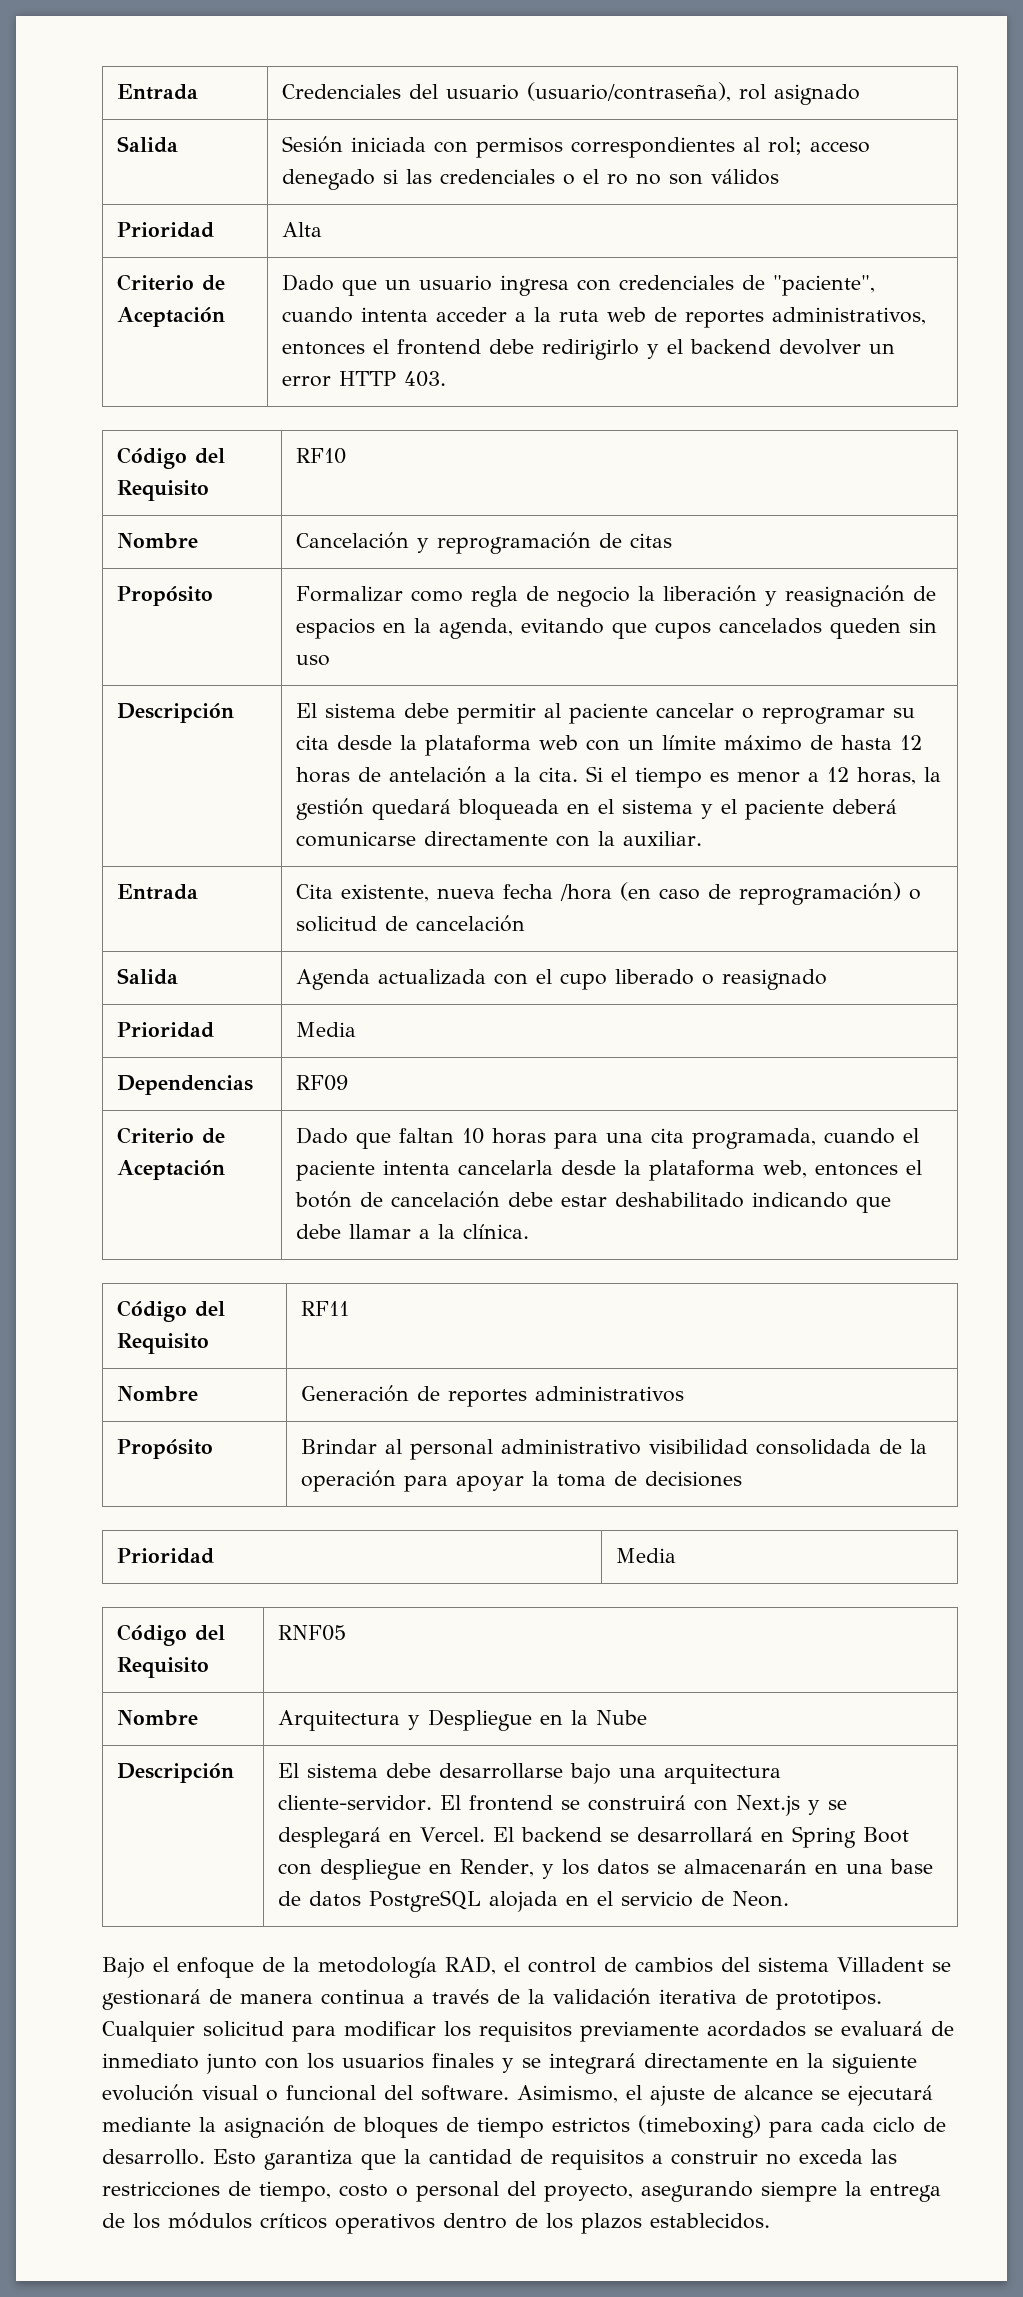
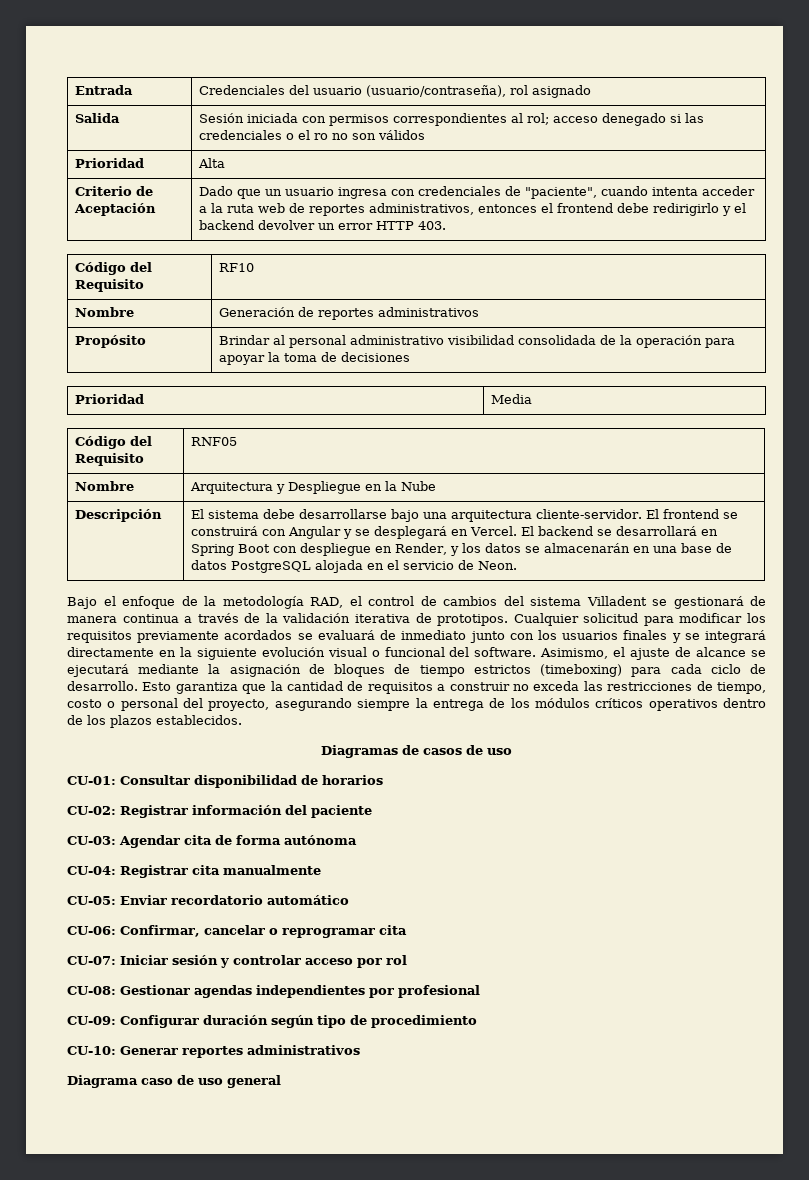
[117,533,199,549] [296,532,673,554] [117,586,214,606] [296,585,937,607] [296,618,938,639] [296,655,331,666] [117,703,235,723] [296,703,916,724] [296,735,923,756] [296,766,942,788] [296,798,898,820] [296,831,703,847] [117,884,199,900] [296,882,922,905] [296,915,526,932] [117,968,179,985] [296,969,828,990] [117,1022,215,1038] [296,1022,357,1037] [117,1075,254,1095] [296,1075,349,1091] [117,1127,226,1144] [117,1160,226,1180] [296,1127,920,1149] [296,1160,923,1181] [295,1191,892,1213] [296,1224,530,1239] [117,1300,226,1322] [117,1333,210,1354] [301,1301,350,1316] // Nombre | Cancelación y reprogramación de citas // Propósito | Formalizar como regla de negocio la liberación y reasignación de espacios en la agenda, evitando que cupos cancelados queden sin uso // Descripción | El sistema debe permitir al paciente cancelar o reprogramar su cita desde la plataforma web con un límite máximo de hasta 12 horas de antelación a la cita. Si el tiempo es menor a 12 horas, la gestión quedará bloqueada en el sistema y el paciente deberá comunicarse directamente con la auxiliar. // Entrada | Cita existente, nueva fecha /hora (en caso de reprogramación) o solicitud de cancelación // Salida | Agenda actualizada con el cupo liberado o reasignado // Prioridad | Media // Dependencias | RF09 // Criterio de Aceptación | Dado que faltan 10 horas para una cita programada, cuando el paciente intenta cancelarla desde la plataforma web, entonces el botón de cancelación debe estar deshabilitado indicando que debe llamar a la clínica. // Código del Requisito | RF11 -> (255, 267) none
[736,1795,801,1816] Next.js -> [288,526,342,539] Angular
(770, 2221) none -> [321,745,512,758] [67,775,383,788] [67,805,372,818] [67,835,357,848] [67,865,321,878] [67,895,349,905] [67,925,407,938] [67,955,407,968] [67,985,480,998] [67,1015,477,1028] [67,1045,360,1058] [67,1075,281,1088] // Diagramas de casos de uso // CU-01: Consultar disponibilidad de horarios // CU-02: Registrar información del paciente // CU-03: Agendar cita de forma autónoma // CU-04: Registrar cita manualmente // CU-05: Enviar recordatorio automático // CU-06: Confirmar, cancelar o reprogramar cita // CU-07: Iniciar sesión y controlar acceso por rol // CU-08: Gestionar agendas independientes por profesional // CU-09: Configurar duración según tipo de procedimiento // CU-10: Generar reportes administrativos // Diagrama caso de uso general

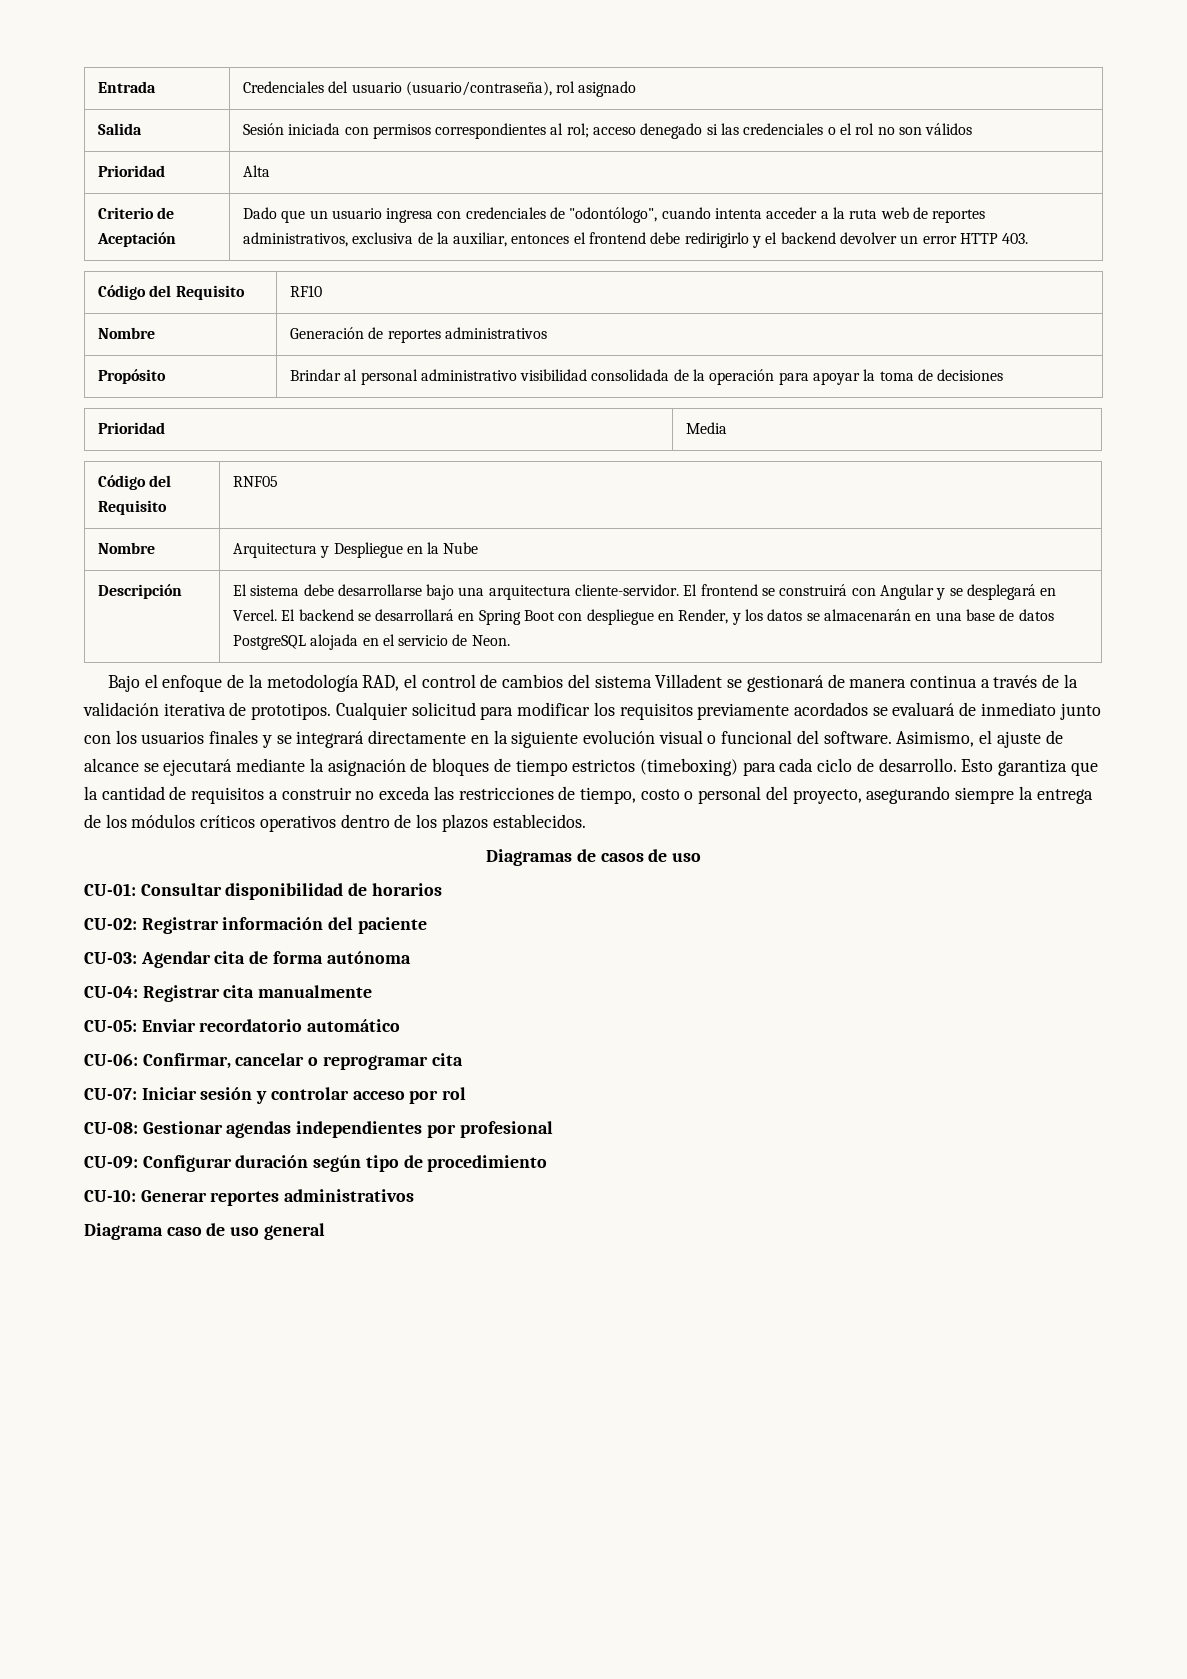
[314,133,329,140] ro -> [855,123,875,135] rol
[525,187,598,199] "paciente", -> [569,207,658,223] "odontólogo",
(475, 209) none -> [352,232,508,247] exclusiva de la auxiliar,

